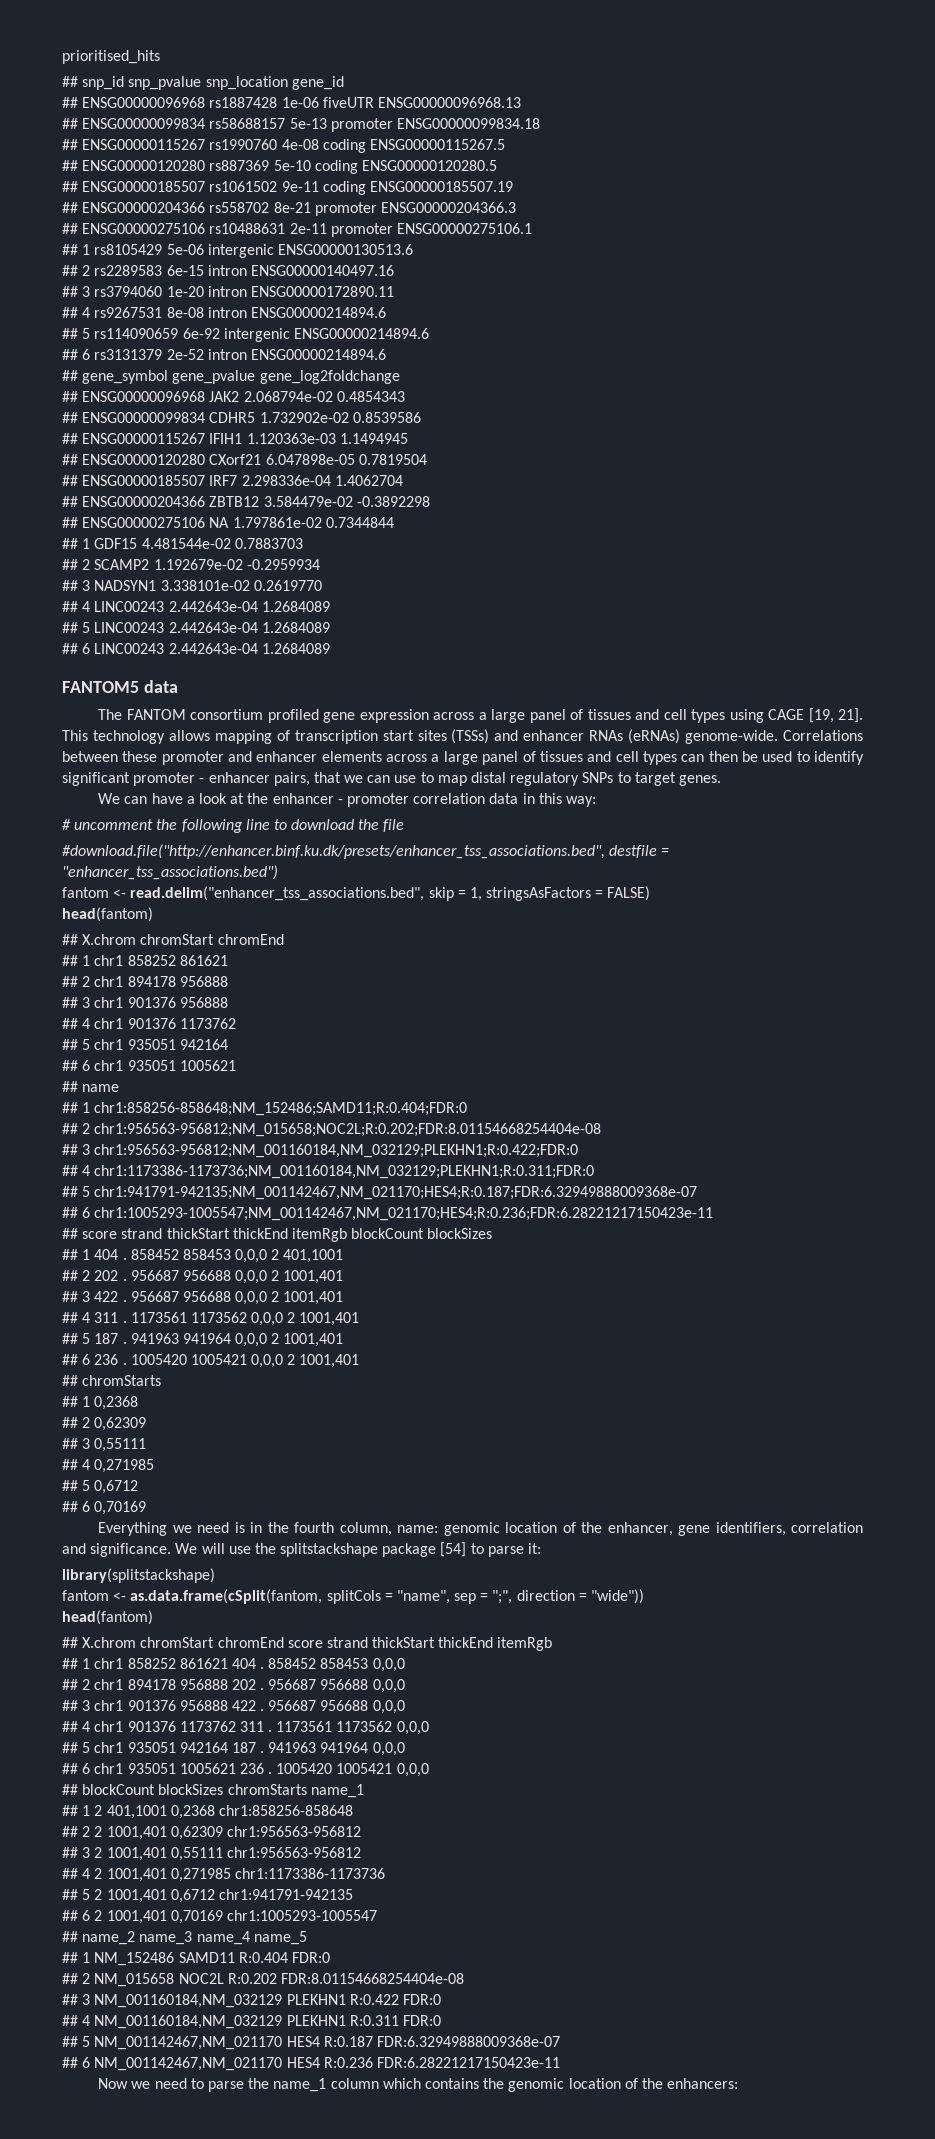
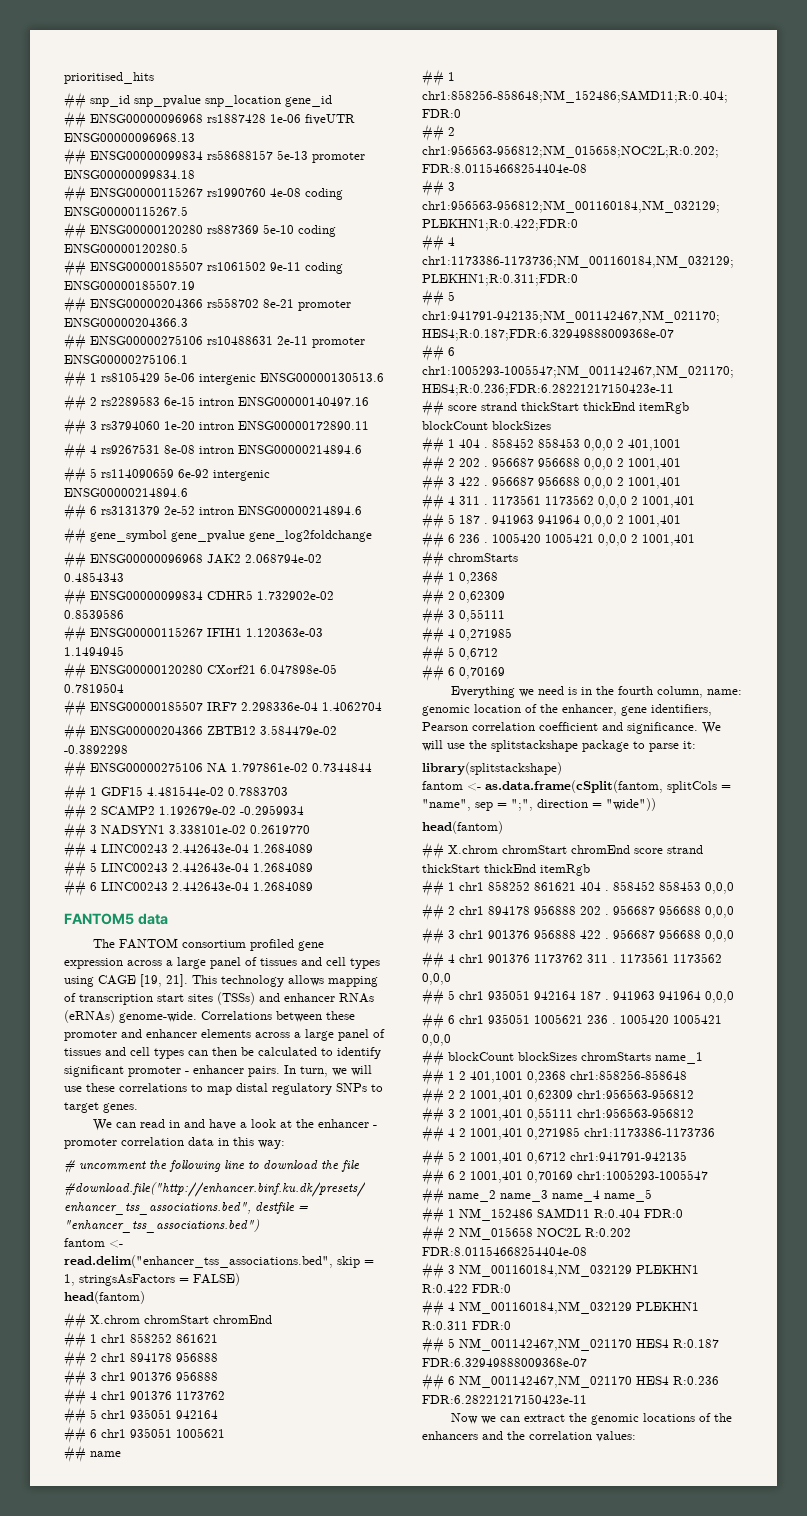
[762,751,793,762] used -> [258,1047,317,1056] calculated
[273,772,417,786] pairs, that we can use -> [248,1065,372,1077] [64,1083,187,1092] pairs. In turn, we will use these correlations
(148, 800) none -> [139,1119,205,1128] read in and
[791,1522,864,1533] correlation -> [422,722,598,731] Pearson correlation coefficient
[440,1542,467,1557] [54] -> (629, 746) none
[154,2078,479,2092] need to parse the name_1 column which contains -> [499,1414,565,1422] can extract
[568,2078,739,2089] location of the enhancers: -> [642,1413,732,1422] [422,1431,636,1442] locations of the enhancers and the correlation values:

